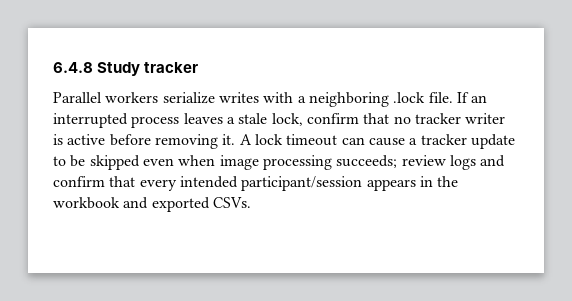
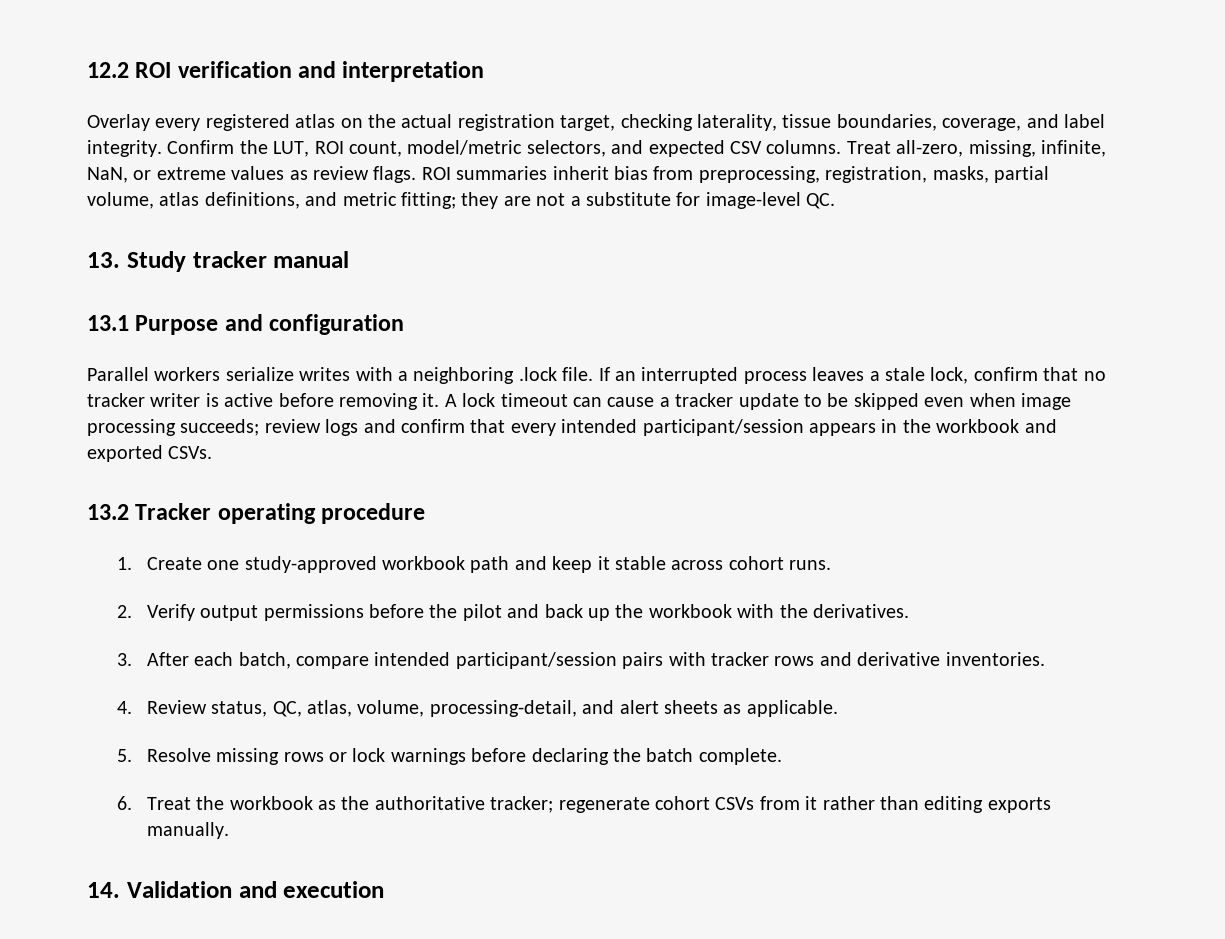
[53,62,199,76] 6.4.8 Study tracker -> [87,61,485,82] [87,114,1105,131] [87,140,1106,157] [87,166,1049,183] [87,192,836,209] [87,251,350,272] [87,314,405,335] 12.2 ROI verification and interpretation // Overlay every registered atlas on the actual registration target, checking laterality, tissue boundaries, coverage, and label integrity. Confirm the LUT, ROI count, model/metric selectors, and expected CSV columns. Treat all-zero, missing, infinite, NaN, or extreme values as review flags. ROI summaries inherit bias from preprocessing, registration, masks, partial volume, atlas definitions, and metric fitting; they are not a substitute for image-level QC. // 13. Study tracker manual // 13.1 Purpose and configuration
(251, 202) none -> [87,503,426,524] [116,556,832,573] [116,604,909,621] [116,652,1045,669] [116,700,838,717] [116,748,782,765] [116,796,1051,813] [146,822,229,839] [87,881,385,898] // 13.2 Tracker operating procedure // 1. Create one study-approved workbook path and keep it stable across cohort runs. // 2. Verify output permissions before the pilot and back up the workbook with the derivatives. // 3. After each batch, compare intended participant/session pairs with tracker rows and derivative inventories. // 4. Review status, QC, atlas, volume, processing-detail, and alert sheets as applicable. // 5. Resolve missing rows or lock warnings before declaring the batch complete. // 6. Treat the workbook as the authoritative tracker; regenerate cohort CSVs from it rather than editing exports manually. // 14. Validation and execution

